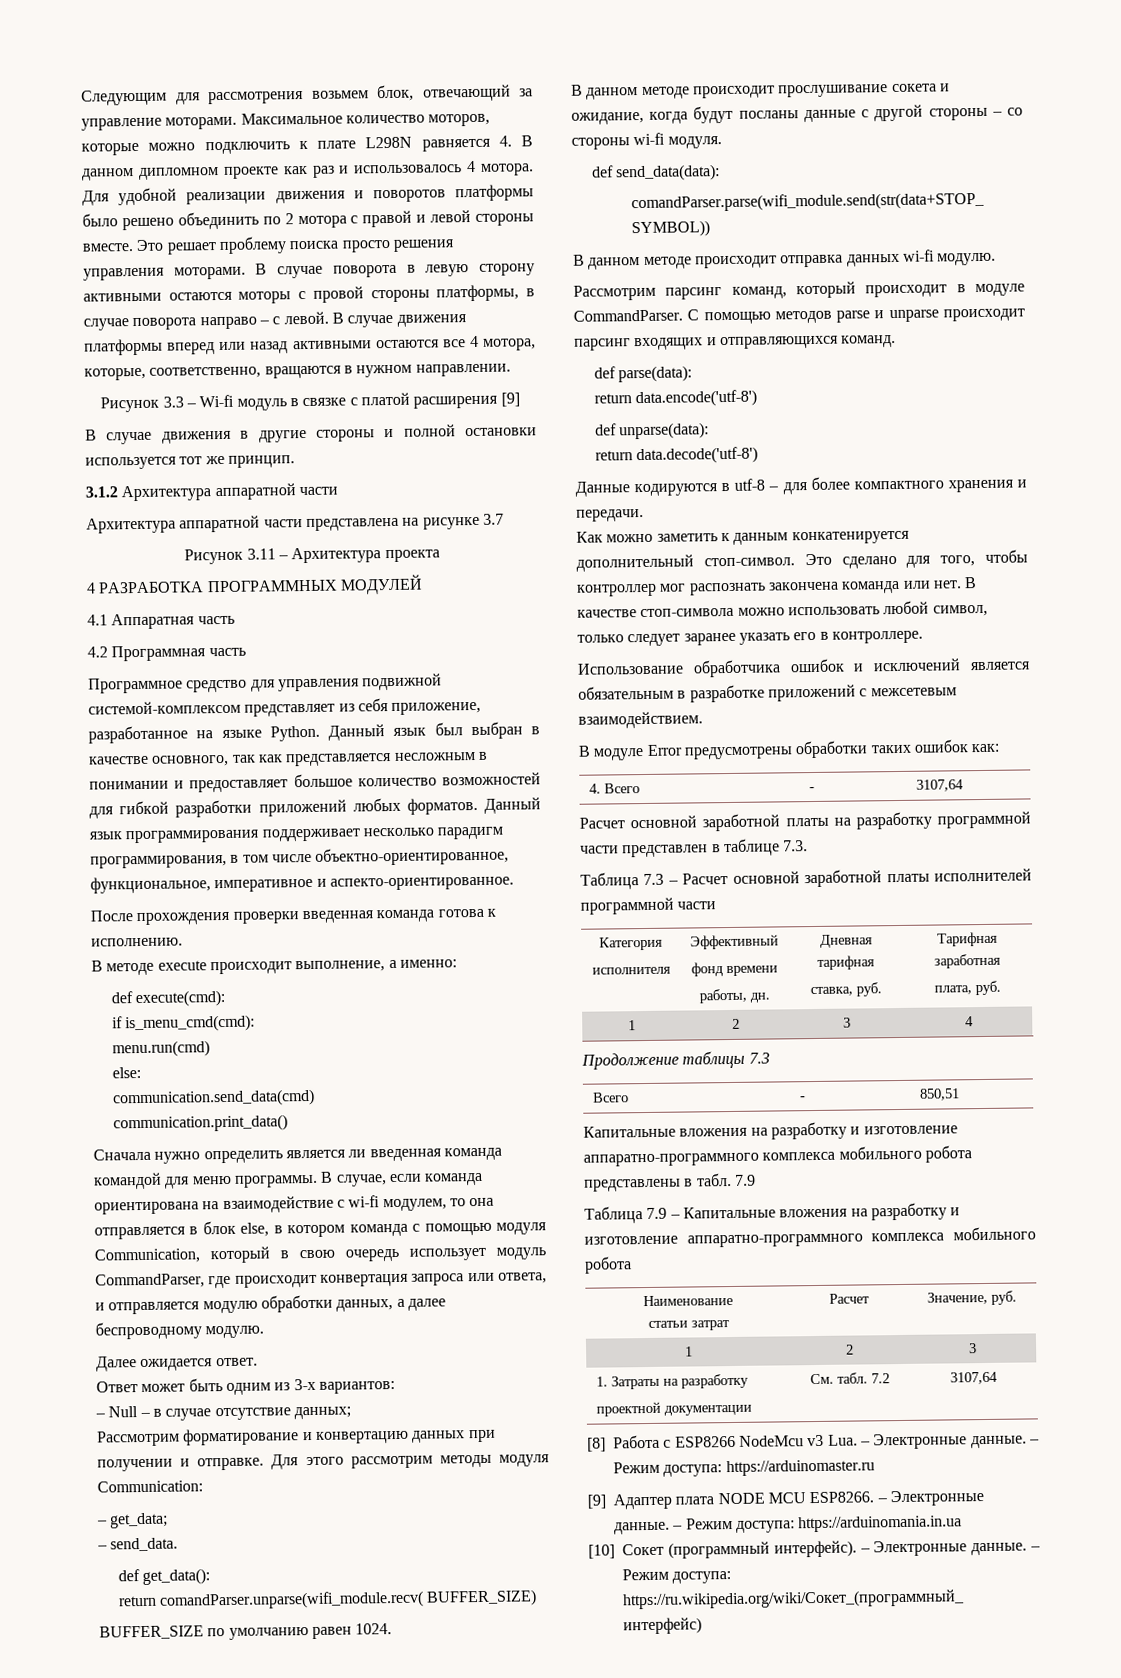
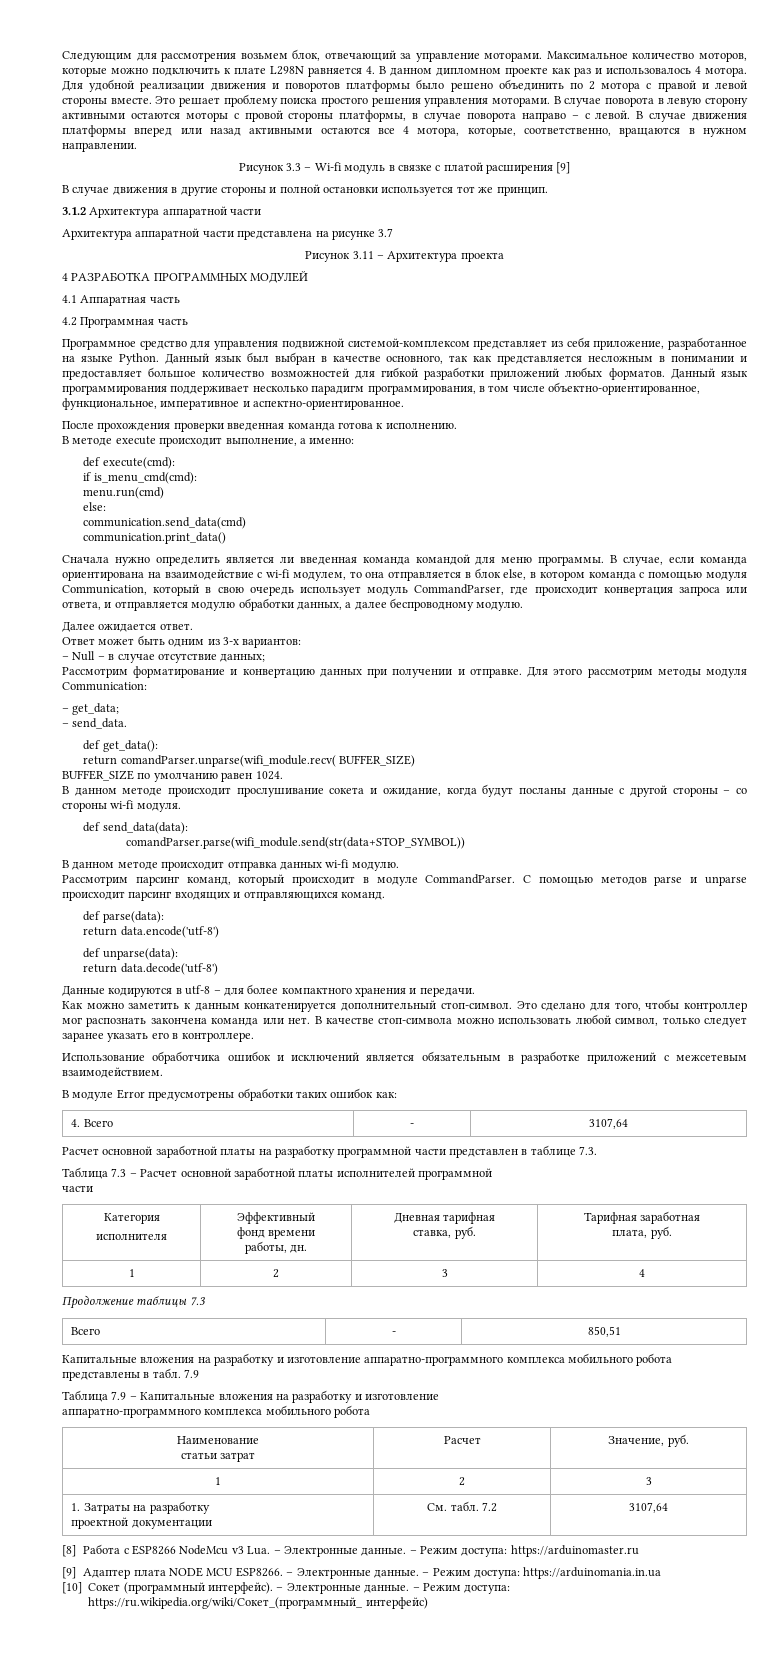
[341,239,391,253] просто -> [321,97,368,107] простого
[329,876,514,891] аспекто-ориентированное. -> [253,400,405,410] аспектно-ориентированное.
(674, 906) none -> (492, 1174) //
(678, 1240) none -> (439, 1396) //

